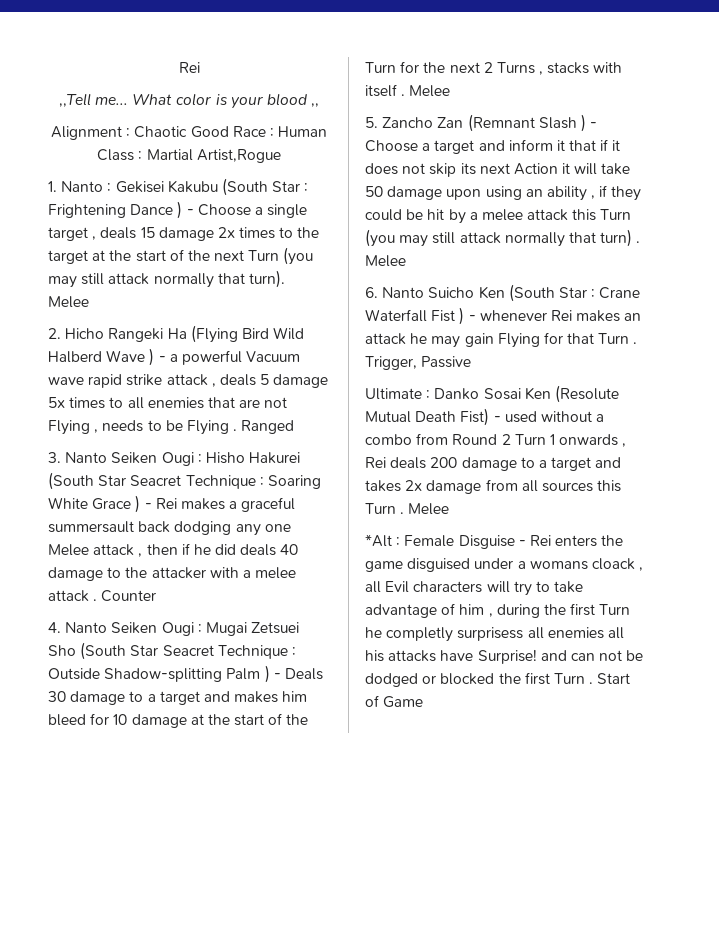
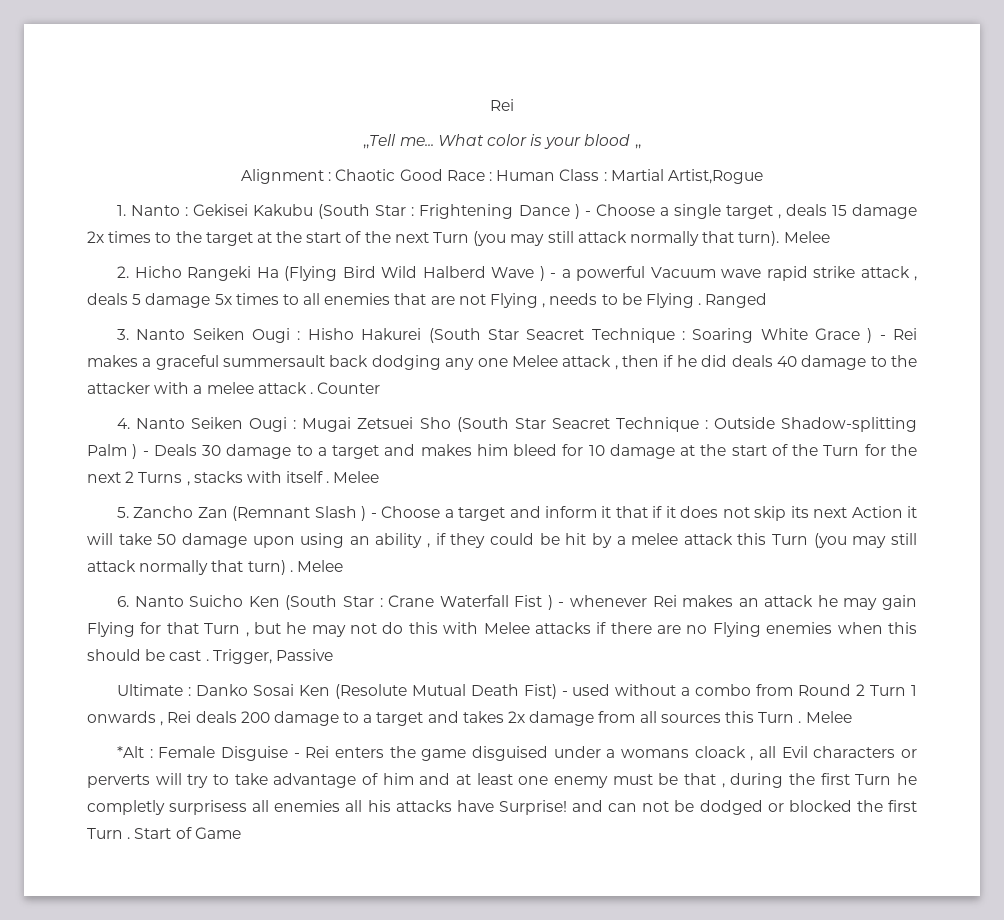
(630, 338) none -> [245,622,918,637] [87,649,202,661] , but he may not do this with Melee attacks if there are no Flying enemies when this should be cast
(483, 587) none -> [901,749,917,758] [87,774,150,788] or perverts
(485, 609) none -> [419,773,716,788] and at least one enemy must be that

